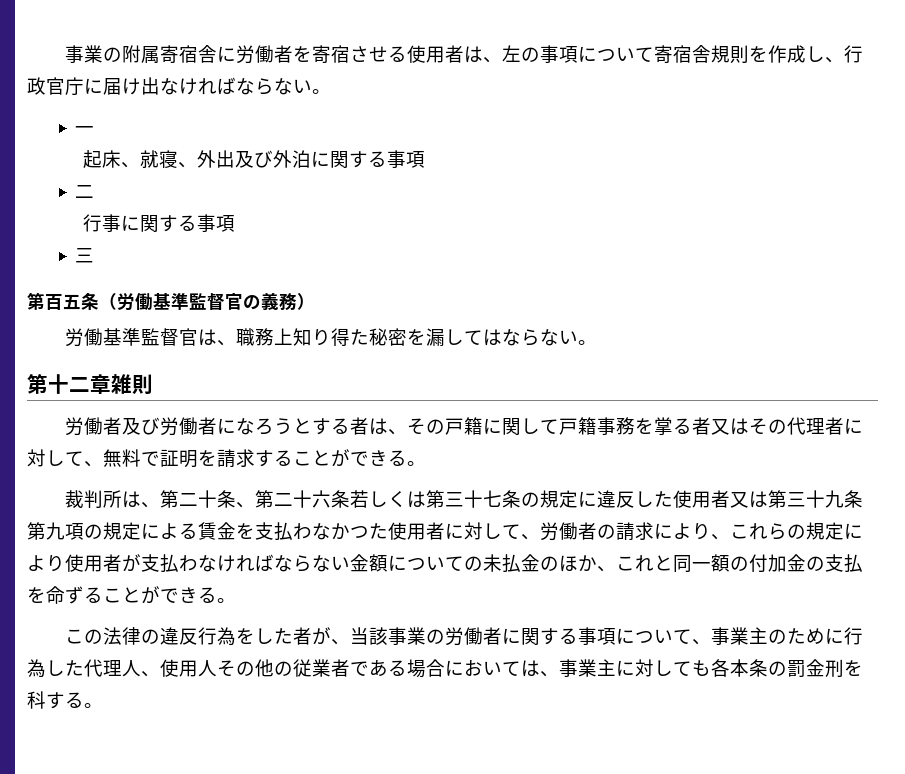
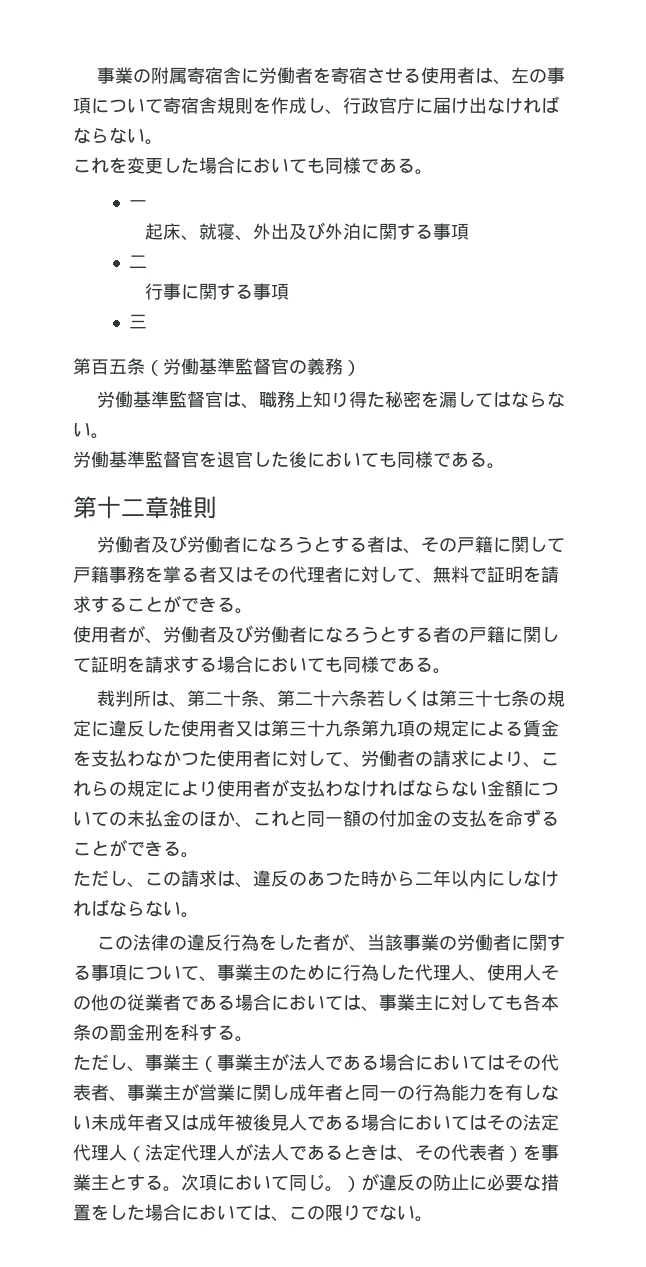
(331, 91) none -> [73,157,433,175] // これを変更した場合においても同様である。
(598, 342) none -> [73,451,505,469] // 労働基準監督官を退官した後においても同様である。
(426, 463) none -> [73,625,559,644] [73,656,451,674] // 使用者が、労働者及び労働者になろうとする者の戸籍に関して証明を請求する場合においても同様である。
(236, 600) none -> [73,870,559,888] [73,899,199,918] // ただし、この請求は、違反のあつた時から二年以内にしなければならない。
(103, 705) none -> [73,1053,559,1072] [73,1083,559,1102] [73,1114,559,1131] [73,1143,559,1162] [73,1173,559,1192] [73,1204,433,1222] // ただし、事業主（事業主が法人である場合においてはその代表者、事業主が営業に関し成年者と同一の行為能力を有しない未成年者又は成年被後見人である場合においてはその法定代理人（法定代理人が法人であるときは、その代表者）を事業主とする。次項において同じ。）が違反の防止に必要な措置をした場合においては、この限りでない。

